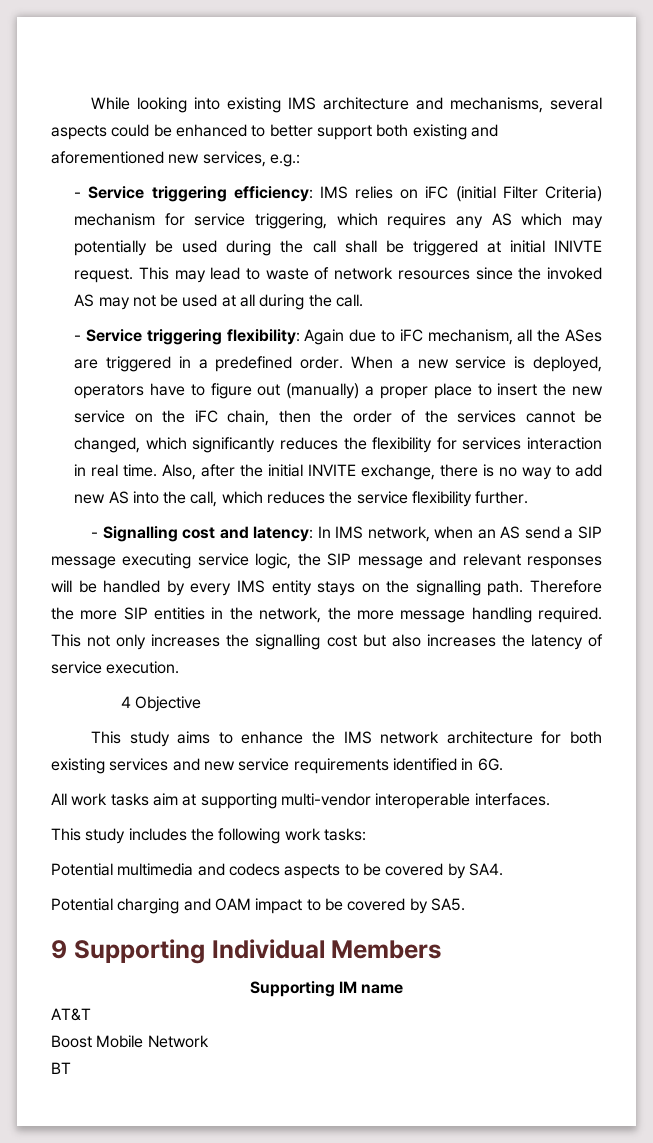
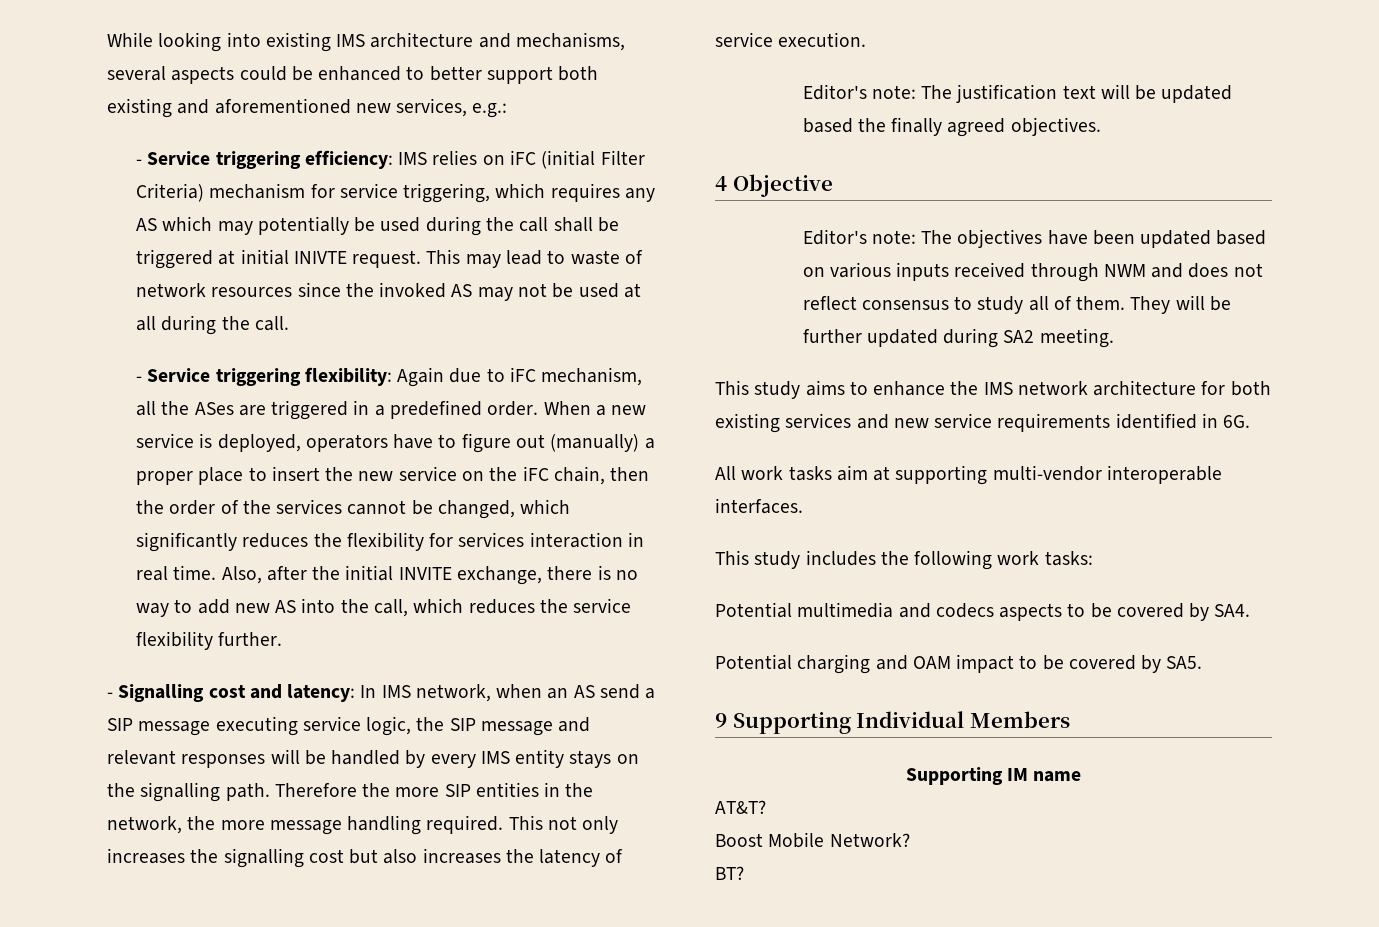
[120,696,201,712] 4 Objective -> [802,84,1233,103] [802,117,1101,137] [715,174,833,197] [802,229,1267,248] [802,262,1263,282] [802,295,1231,314] [802,328,1114,348] Editor's note: The justification text will be updated based the finally agreed objectives. // 4 Objective // Editor's note: The objectives have been updated based on various inputs received through NWM and does not reflect consensus to study all of them. They will be further updated during SA2 meeting.
[51,1008,91,1021] AT&T -> [715,800,766,814] AT&T?
[147,1035,209,1048] [51,1062,71,1074] Network // BT -> [829,833,910,847] [715,866,744,880] Network? // BT?

